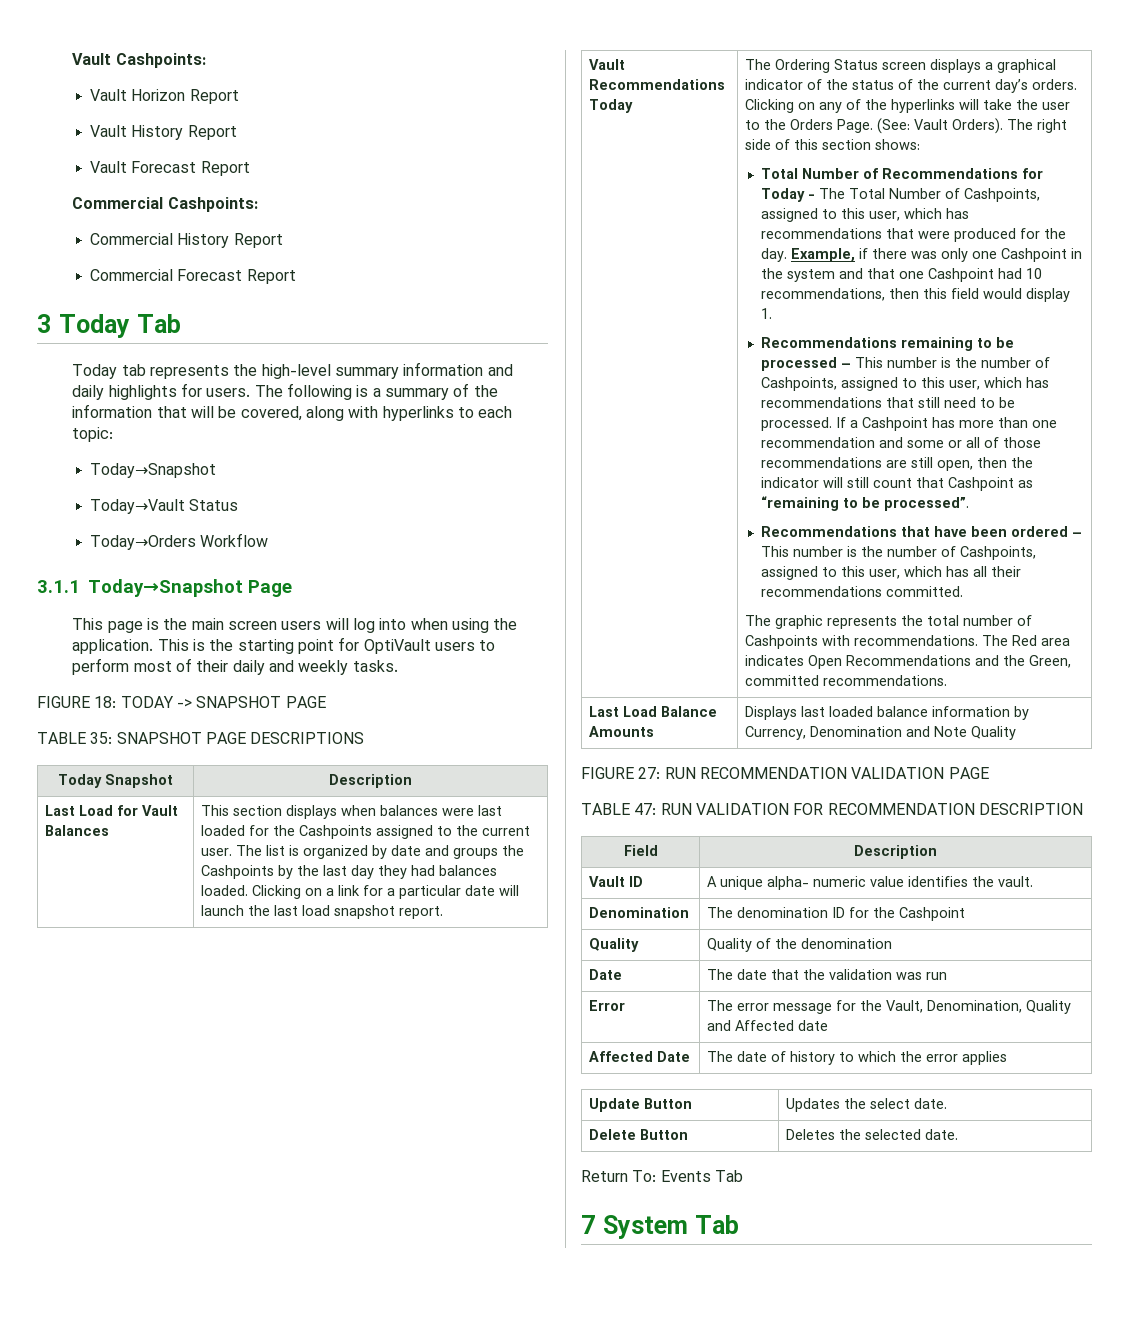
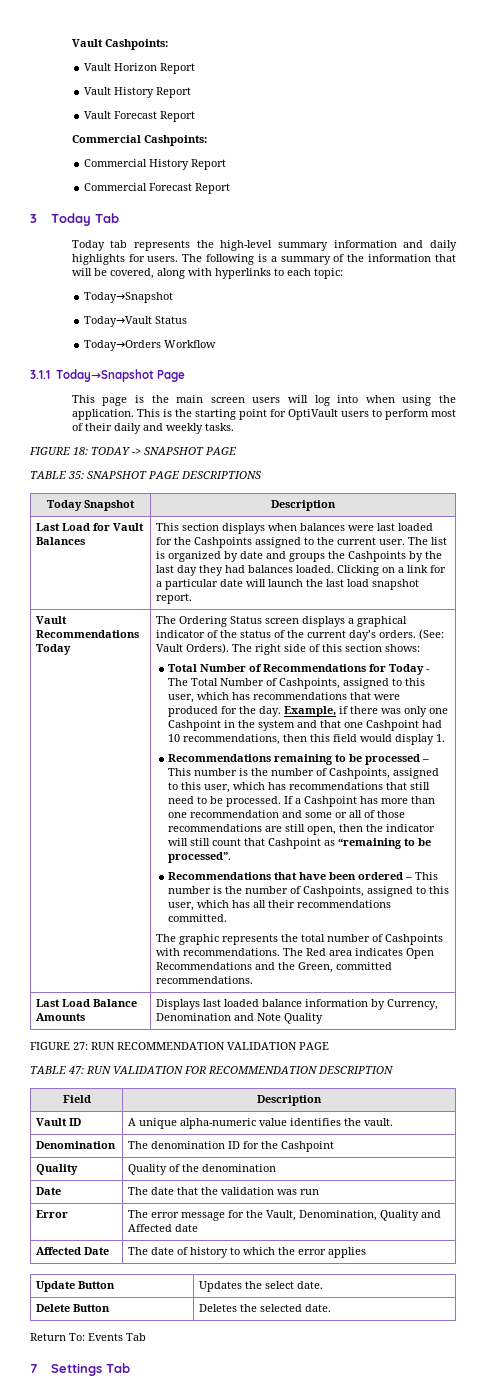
[745,99,1071,113] [745,119,874,133] Clicking on any of the hyperlinks will take the user to the Orders Page. -> (417, 634) none
[767,876,867,890] alpha- numeric -> [180,1118,257,1129] alpha-numeric
[603,1215,688,1239] System -> [50,1363,102,1376] Settings

